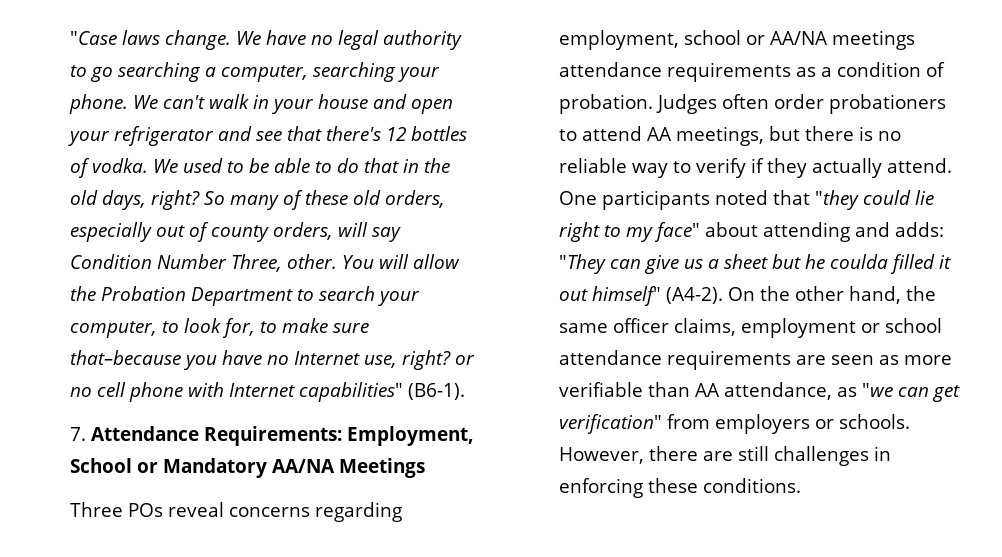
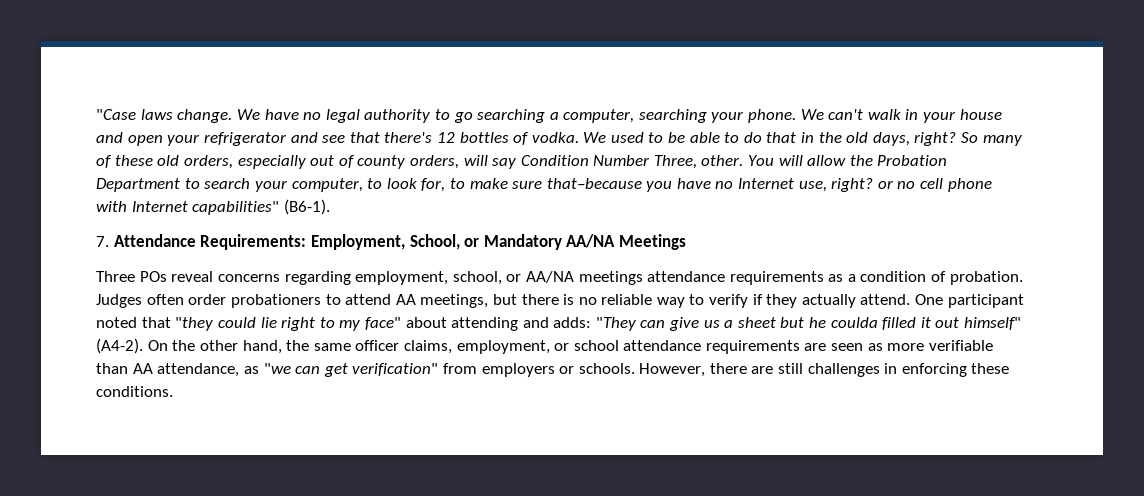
[69,458,132,473] School -> [409,234,460,250] School,
[683,30,741,45] school -> [452,271,502,285] school,
[601,190,710,210] participants -> [947,294,1024,308] participant
[740,318,856,338] employment -> [456,340,550,354] employment,

